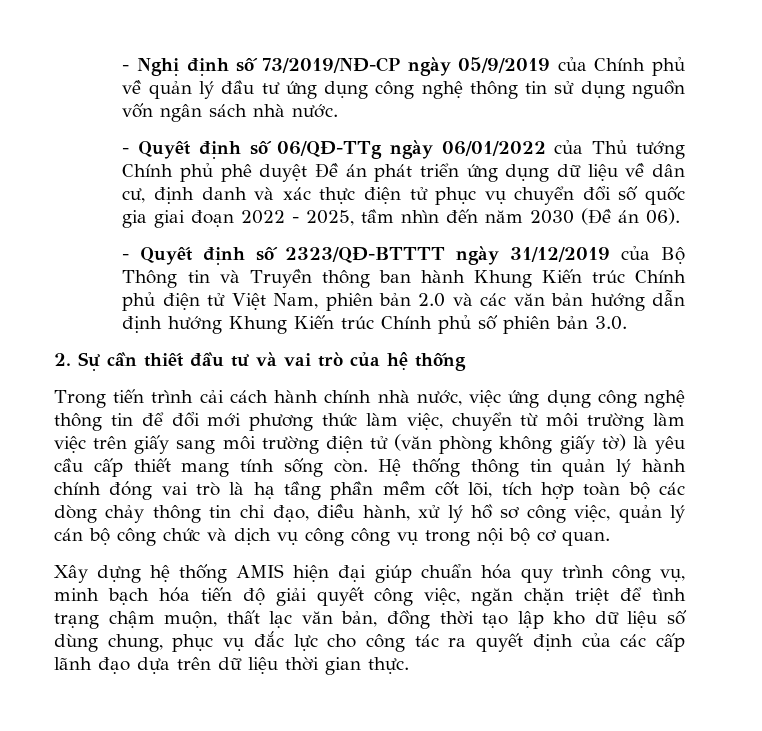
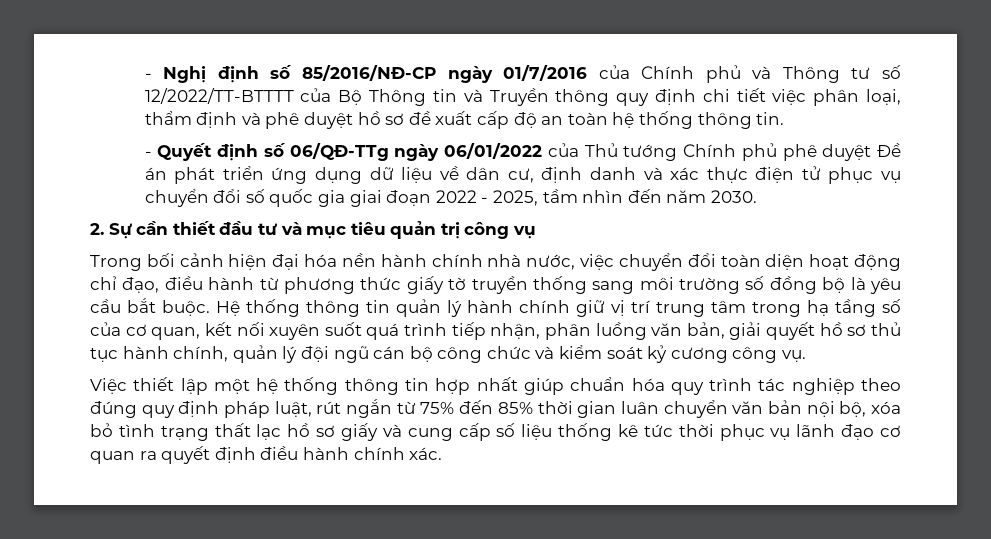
[261,57,685,76] [122,80,685,99] [122,103,339,122] 73/2019/NĐ-CP ngày 05/9/2019 của Chính phủ về quản lý đầu tư ứng dụng công nghệ thông tin sử dụng nguồn vốn ngân sách nhà nước. -> [301,65,901,83] [144,88,901,106] [144,111,785,129] 85/2016/NĐ-CP ngày 01/7/2016 của Chính phủ và Thông tư số 12/2022/TT-BTTTT của Bộ Thông tin và Truyền thông quy định chi tiết việc phân loại, thẩm định và phê duyệt hồ sơ đề xuất cấp độ an toàn hệ thống thông tin.
[530,208,681,225] [122,246,685,265] [122,269,686,288] [122,290,685,311] [122,315,628,334] 2030 (Đề án 06). // - Quyết định số 2323/QĐ-BTTTT ngày 31/12/2019 của Bộ Thông tin và Truyền thông ban hành Khung Kiến trúc Chính phủ điện tử Việt Nam, phiên bản 2.0 và các văn bản hướng dẫn định hướng Khung Kiến trúc Chính phủ số phiên bản 3.0. -> [710,190,757,203] 2030.
[284,352,466,371] [54,389,268,408] vai trò của hệ thống // Trong tiến trình cải cách -> [306,221,537,239] [90,253,376,271] mục tiêu quản trị công vụ // Trong bối cảnh hiện đại hóa nền
[508,390,685,408] [54,412,685,431] [54,434,685,454] [54,458,368,477] ứng dụng công nghệ thông tin để đổi mới phương thức làm việc, chuyển từ môi trường làm việc trên giấy sang môi trường điện tử (văn phòng không giấy tờ) là yêu cầu cấp thiết mang tính sống còn. -> [618,253,902,271] [90,276,902,294] [90,298,210,316] chuyển đổi toàn diện hoạt động chỉ đạo, điều hành từ phương thức giấy tờ truyền thống sang môi trường số đồng bộ là yêu cầu bắt buộc.
[109,481,686,500] [54,504,685,523] đóng vai trò là hạ tầng phần mềm cốt lõi, tích hợp toàn bộ các dòng chảy thông tin chỉ đạo, điều hành, xử lý hồ sơ công việc, quản lý -> [576,299,901,317] [90,322,902,340] [90,345,369,363] giữ vị trí trung tâm trong hạ tầng số của cơ quan, kết nối xuyên suốt quá trình tiếp nhận, phân luồng văn bản, giải quyết hồ sơ thủ tục hành chính, quản lý đội ngũ
[234,528,610,546] [54,564,367,583] dịch vụ công công vụ trong nội bộ cơ quan. // Xây dựng hệ thống AMIS hiện đại -> [559,345,807,363] [90,377,518,395] kiểm soát kỷ cương công vụ. // Việc thiết lập một hệ thống thông tin hợp nhất
[611,565,686,583] [54,587,686,606] [54,610,687,629] [54,631,685,652] [54,657,409,675] công vụ, minh bạch hóa tiến độ giải quyết công việc, ngăn chặn triệt để tình trạng chậm muộn, thất lạc văn bản, đồng thời tạo lập kho dữ liệu số dùng chung, phục vụ đắc lực cho công tác ra quyết định của các cấp lãnh đạo dựa trên dữ liệu thời gian thực. -> [758,378,901,395] [90,399,902,418] [90,423,902,441] [90,446,443,464] tác nghiệp theo đúng quy định pháp luật, rút ngắn từ 75% đến 85% thời gian luân chuyển văn bản nội bộ, xóa bỏ tình trạng thất lạc hồ sơ giấy và cung cấp số liệu thống kê tức thời phục vụ lãnh đạo cơ quan ra quyết định điều hành chính xác.

